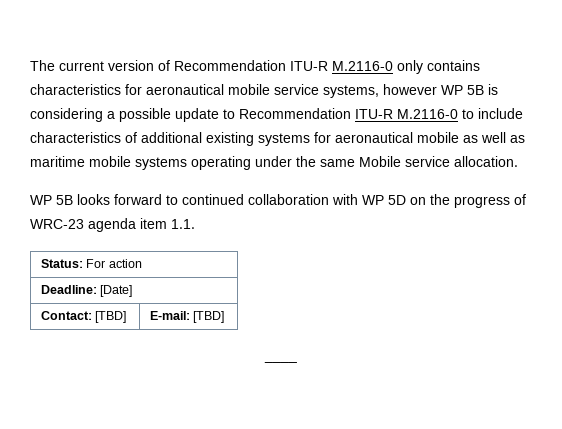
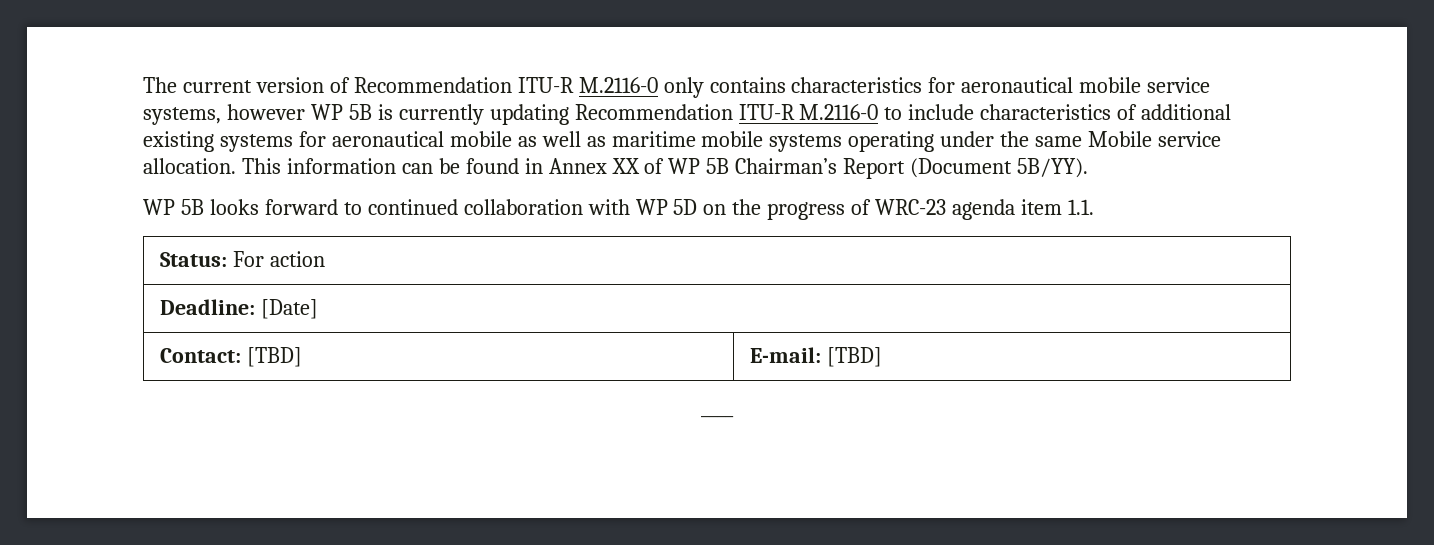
[30,108,235,122] considering a possible update to -> [398,104,569,125] currently updating
(518, 161) none -> [241,158,1089,179] This information can be found in Annex XX of WP 5B Chairman’s Report (Document 5B/YY).

